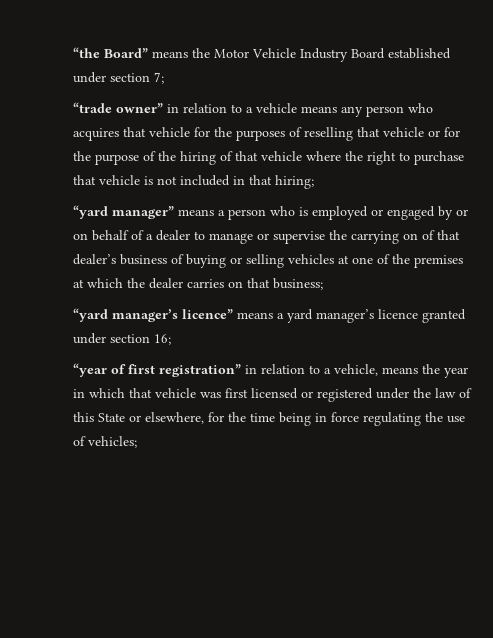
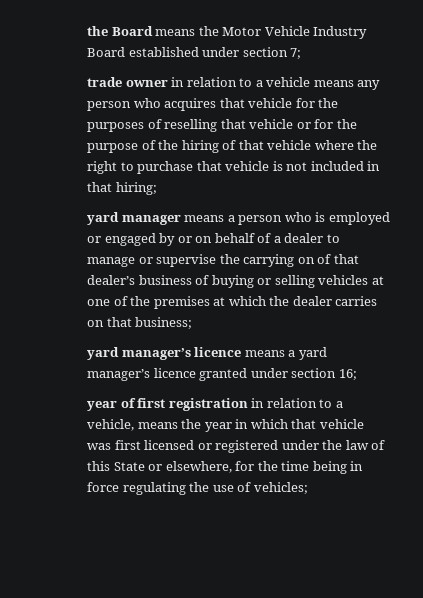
[72,47,148,58] “the Board” -> [87,26,153,36] the Board
[72,102,163,113] “trade owner” -> [87,77,168,87] trade owner
[72,205,174,219] “yard manager” -> [87,212,181,225] yard manager
[72,308,233,322] “yard manager’s licence” -> [87,347,242,360] yard manager’s licence
[72,363,107,377] “year -> [87,401,118,411] year
[158,364,241,377] registration” -> [168,398,248,411] registration

